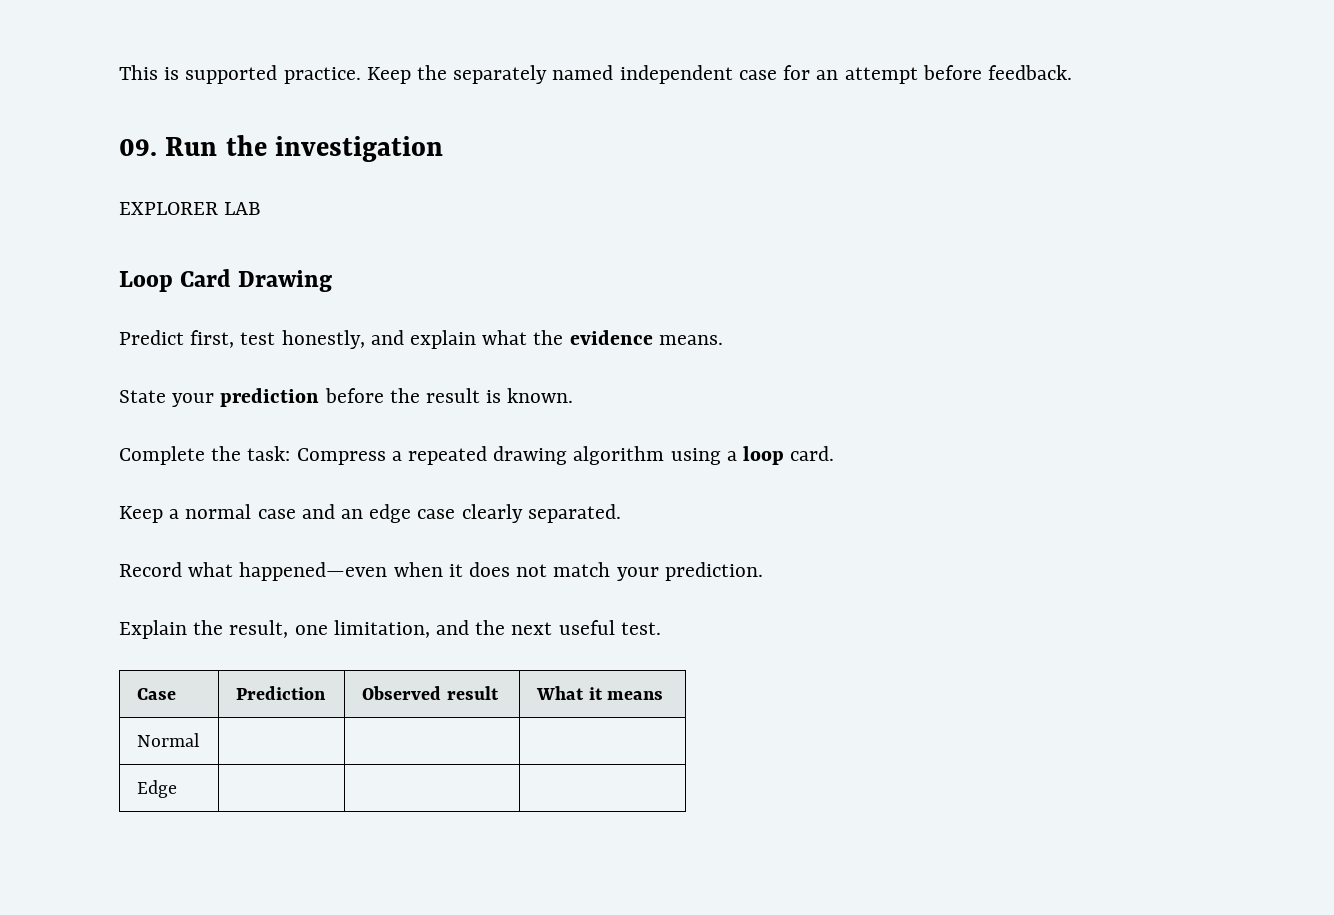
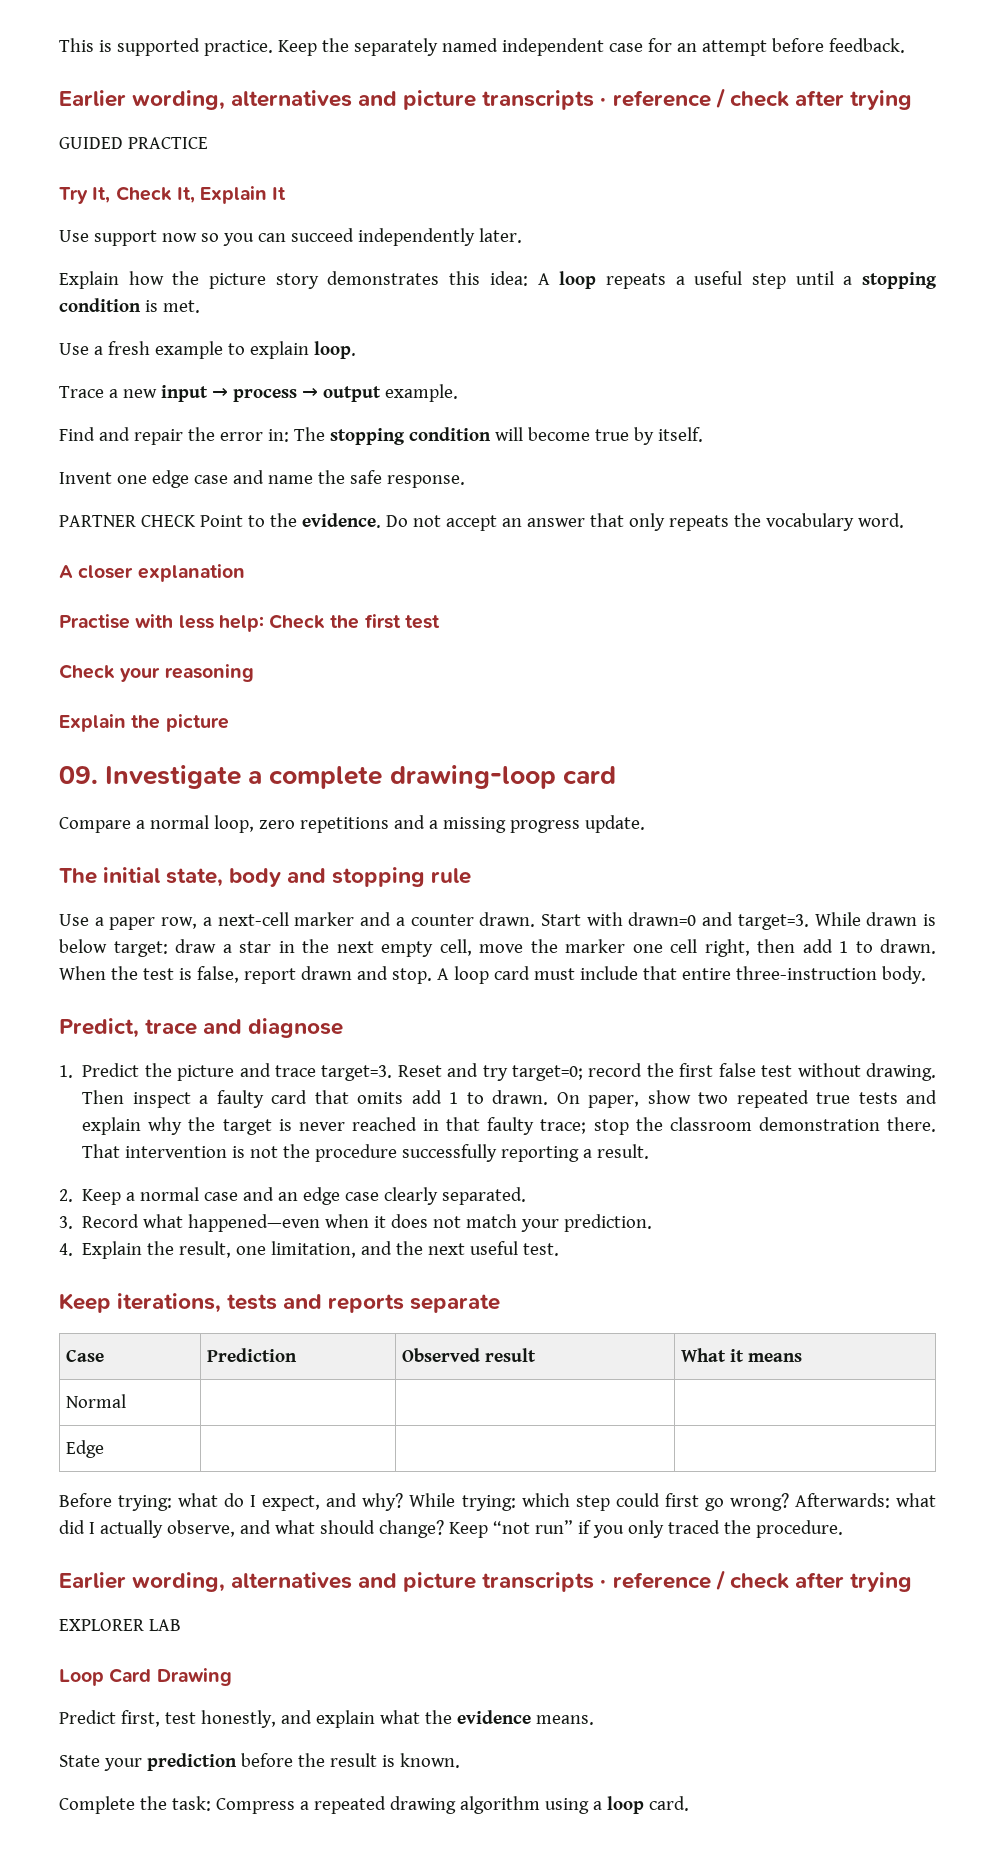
[119,135,444,162] 09. Run the investigation -> [59,88,912,110] [59,137,208,149] [59,186,287,204] [59,228,522,246] [59,271,937,289] [59,298,200,313] [59,341,356,359] [59,384,458,402] [59,427,703,445] [59,470,465,488] [59,513,904,531] [59,564,245,582] [59,614,440,632] [59,664,254,682] [59,714,229,732] [59,765,616,789] [59,815,645,833] [59,867,472,887] [59,912,936,930] [59,939,936,957] [59,966,926,984] [59,1018,344,1038] [59,1063,936,1081] [82,1090,937,1108] [82,1117,937,1135] [82,1144,650,1162] [59,1187,527,1205] [59,1214,653,1232] [59,1241,560,1259] [59,1293,501,1313] [66,1349,105,1362] [207,1348,298,1362] [402,1348,537,1362] [681,1348,803,1362] [66,1394,127,1408] [66,1440,105,1458] [59,1493,936,1511] [59,1520,843,1538] [59,1570,912,1592] Earlier wording, alternatives and picture transcripts · reference / check after trying // GUIDED PRACTICE // Try It, Check It, Explain It // Use support now so you can succeed independently later. // Explain how the picture story demonstrates this idea: A loop repeats a useful step until a stopping condition is met. // Use a fresh example to explain loop. // Trace a new input → process → output example. // Find and repair the error in: The stopping condition will become true by itself. // Invent one edge case and name the safe response. // PARTNER CHECK Point to the evidence. Do not accept an answer that only repeats the vocabulary word. // A closer explanation // Practise with less help: Check the first test // Check your reasoning // Explain the picture // 09. Investigate a complete drawing-loop card // Compare a normal loop, zero repetitions and a missing progress update. // The initial state, body and stopping rule // Use a paper row, a next-cell marker and a counter drawn. Start with drawn=0 and target=3. While drawn is below target: draw a star in the next empty cell, move the marker one cell right, then add 1 to drawn. When the test is false, report drawn and stop. A loop card must include that entire three-instruction body. // Predict, trace and diagnose // 1. Predict the picture and trace target=3. Reset and try target=0; record the first false test without drawing. Then inspect a faulty card that omits add 1 to drawn. On paper, show two repeated true tests and explain why the target is never reached in that faulty trace; stop the classroom demonstration there. That intervention is not the procedure successfully reporting a result. // 2. Keep a normal case and an edge case clearly separated. // 3. Record what happened—even when it does not match your prediction. // 4. Explain the result, one limitation, and the next useful test. // Keep iterations, tests and reports separate // Case | Prediction | Observed result | What it means // Normal | | | // Edge | | | // Before trying: what do I expect, and why? While trying: which step could first go wrong? Afterwards: what did I actually observe, and what should change? Keep “not run” if you only traced the procedure. // Earlier wording, alternatives and picture transcripts · reference / check after trying
[119,504,621,523] [119,562,763,581] [119,620,661,639] [137,688,177,700] [236,686,327,700] [362,686,499,700] [536,686,664,700] [137,733,201,747] [137,780,178,798] // Keep a normal case and an edge case clearly separated. // Record what happened—even when it does not match your prediction. // Explain the result, one limitation, and the next useful test. // Case | Prediction | Observed result | What it means // Normal | | | // Edge | | | -> (689, 1803) none

